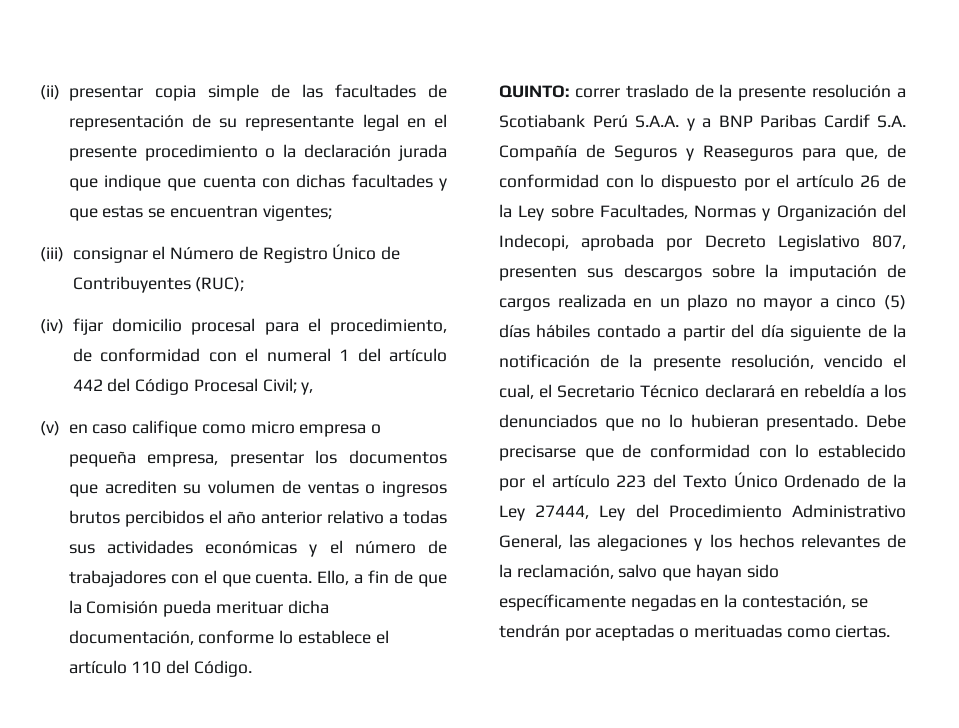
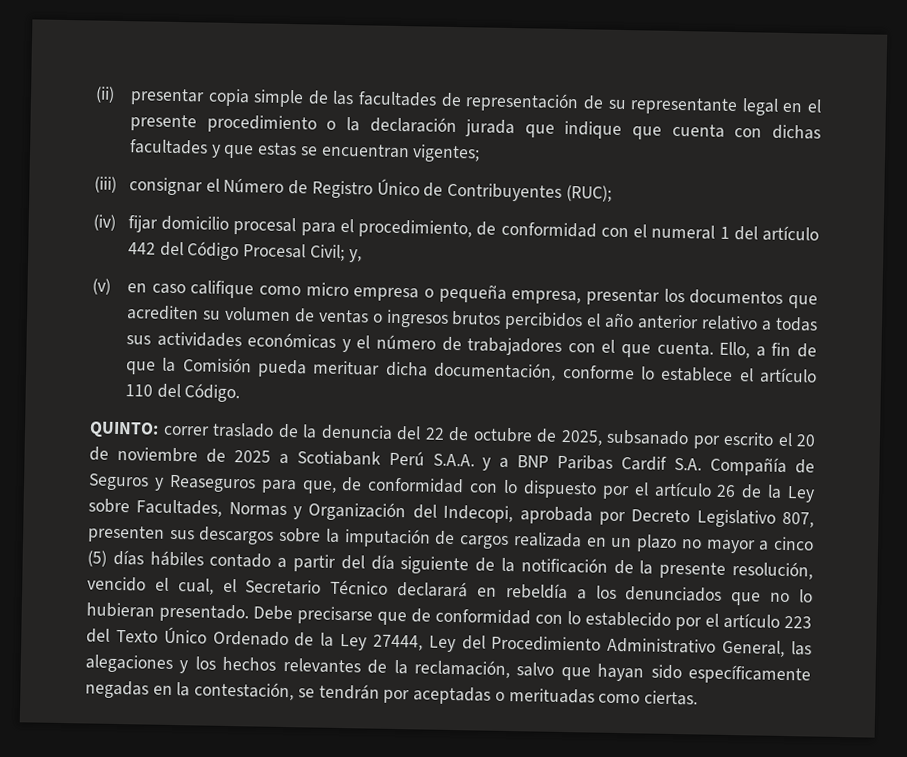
[738,84,892,101] presente resolución -> [320,424,816,449] [89,446,271,463] denuncia del 22 de octubre de 2025, subsanado por escrito el 20 de noviembre de 2025

